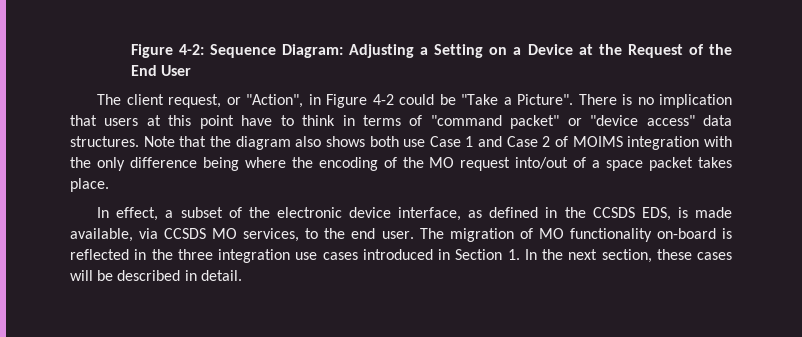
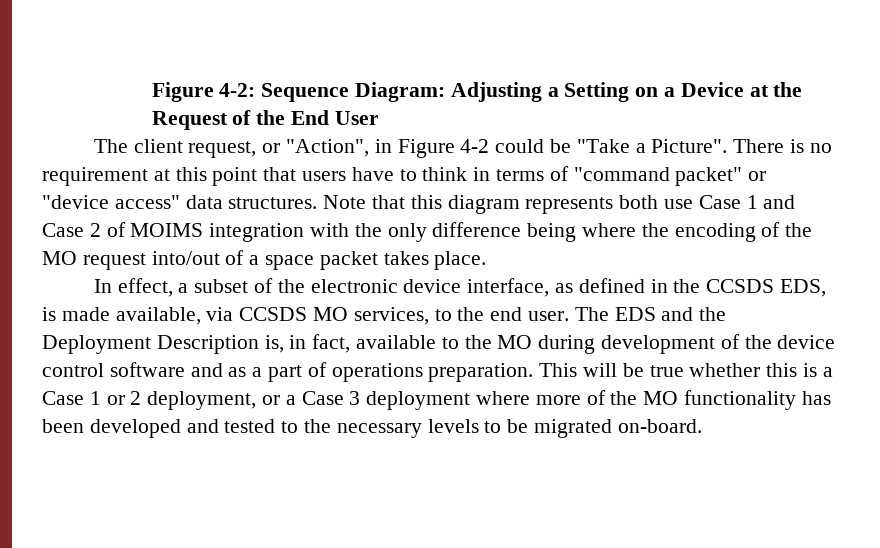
[659,94,733,108] [70,115,139,126] implication that users -> [42,167,148,186] requirement
(234, 122) none -> [263,167,347,181] that users
[209,136,365,150] the diagram also shows -> [410,195,614,214] this diagram represents
[449,228,732,242] [70,249,732,263] [70,270,242,281] migration of MO functionality on-board is reflected in the three integration use cases introduced in Section 1. In the next section, these cases will be described in detail. -> [614,307,727,321] [42,334,836,354] [42,362,833,382] [42,390,831,410] [42,419,702,438] EDS and the Deployment Description is, in fact, available to the MO during development of the device control software and as a part of operations preparation. This will be true whether this is a Case 1 or 2 deployment, or a Case 3 deployment where more of the MO functionality has been developed and tested to the necessary levels to be migrated on-board.

